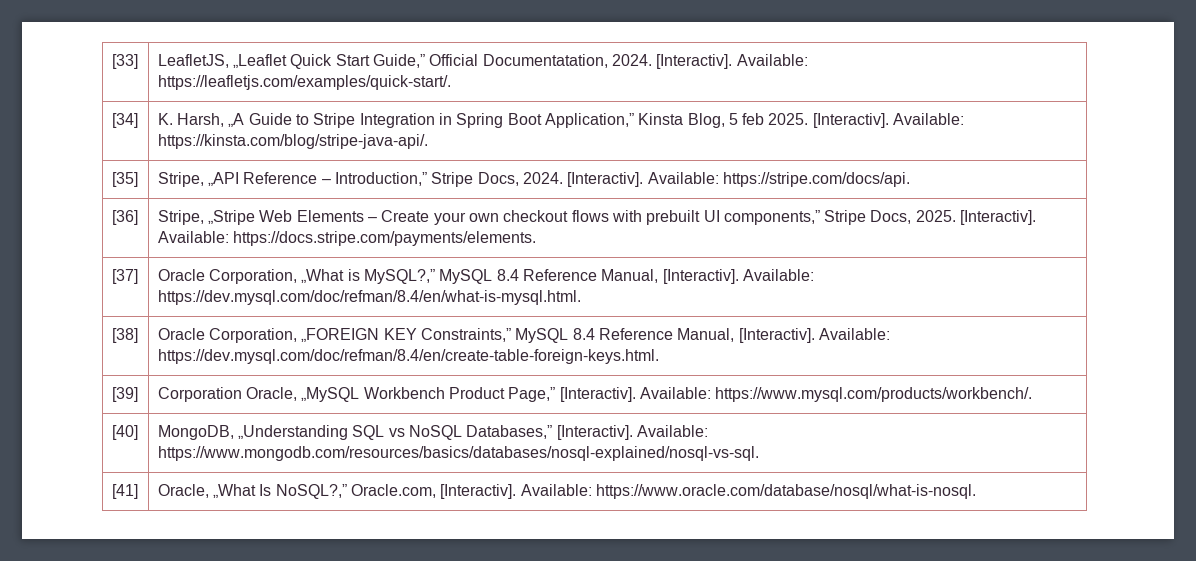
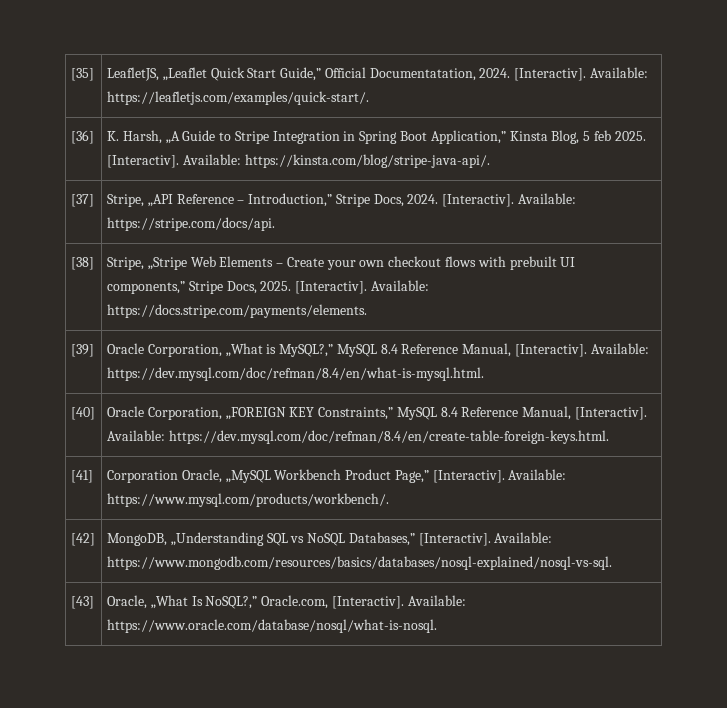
[111,54,138,69] [33] -> [70,68,94,81] [35]
[111,113,138,128] [34] -> [70,130,94,144] [36]
[111,172,138,187] [35] -> [70,194,94,207] [37]
[111,210,138,225] [36] -> [70,257,94,270] [38]
[111,269,138,284] [37] -> [70,344,94,357] [39]
[111,328,138,343] [38] -> [70,407,95,420] [40]
[111,387,138,402] [39] -> [70,470,93,483] [41]
[111,425,138,440] [40] -> [70,533,95,546] [42]
[111,484,138,499] [41] -> [70,596,94,609] [43]

